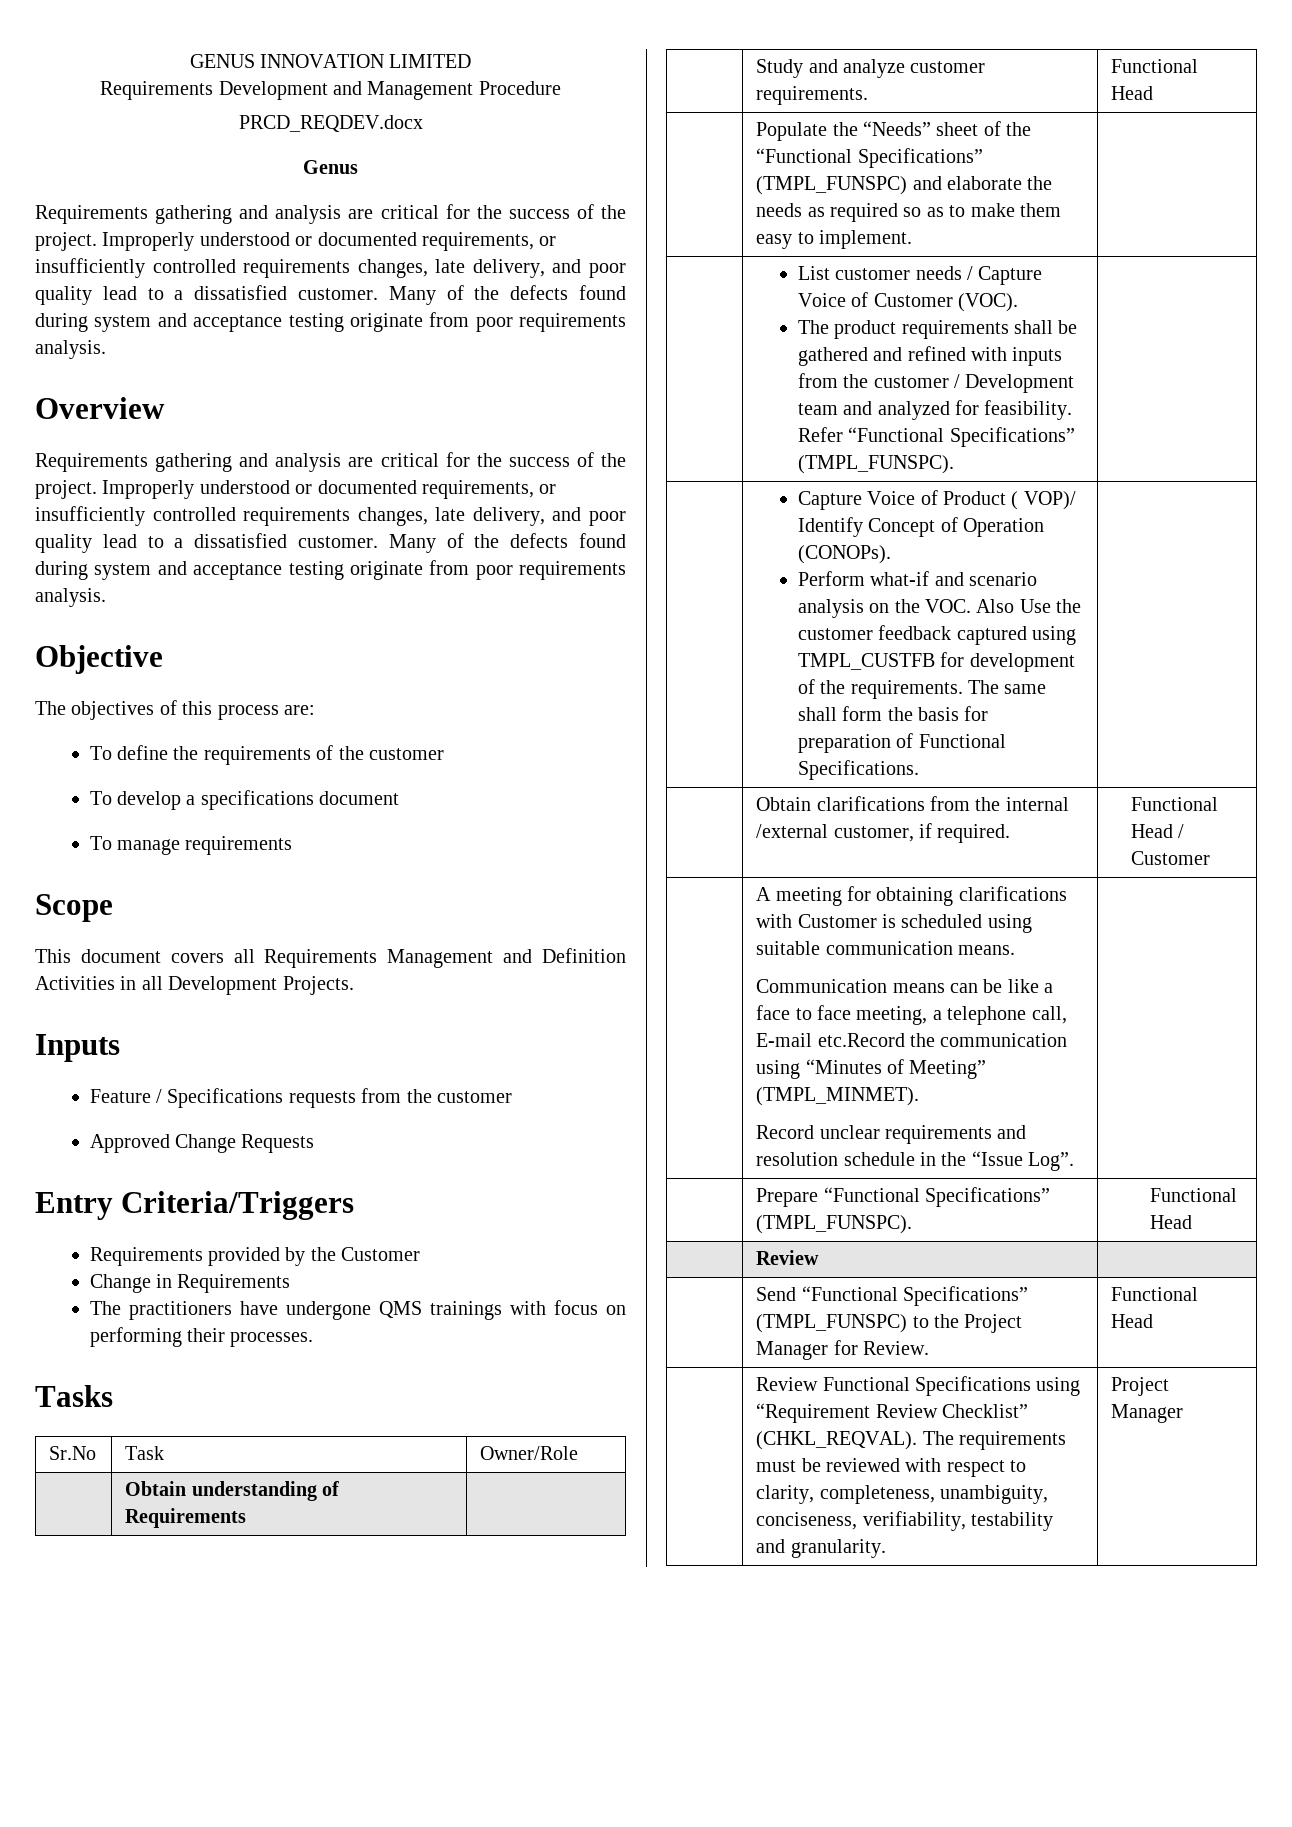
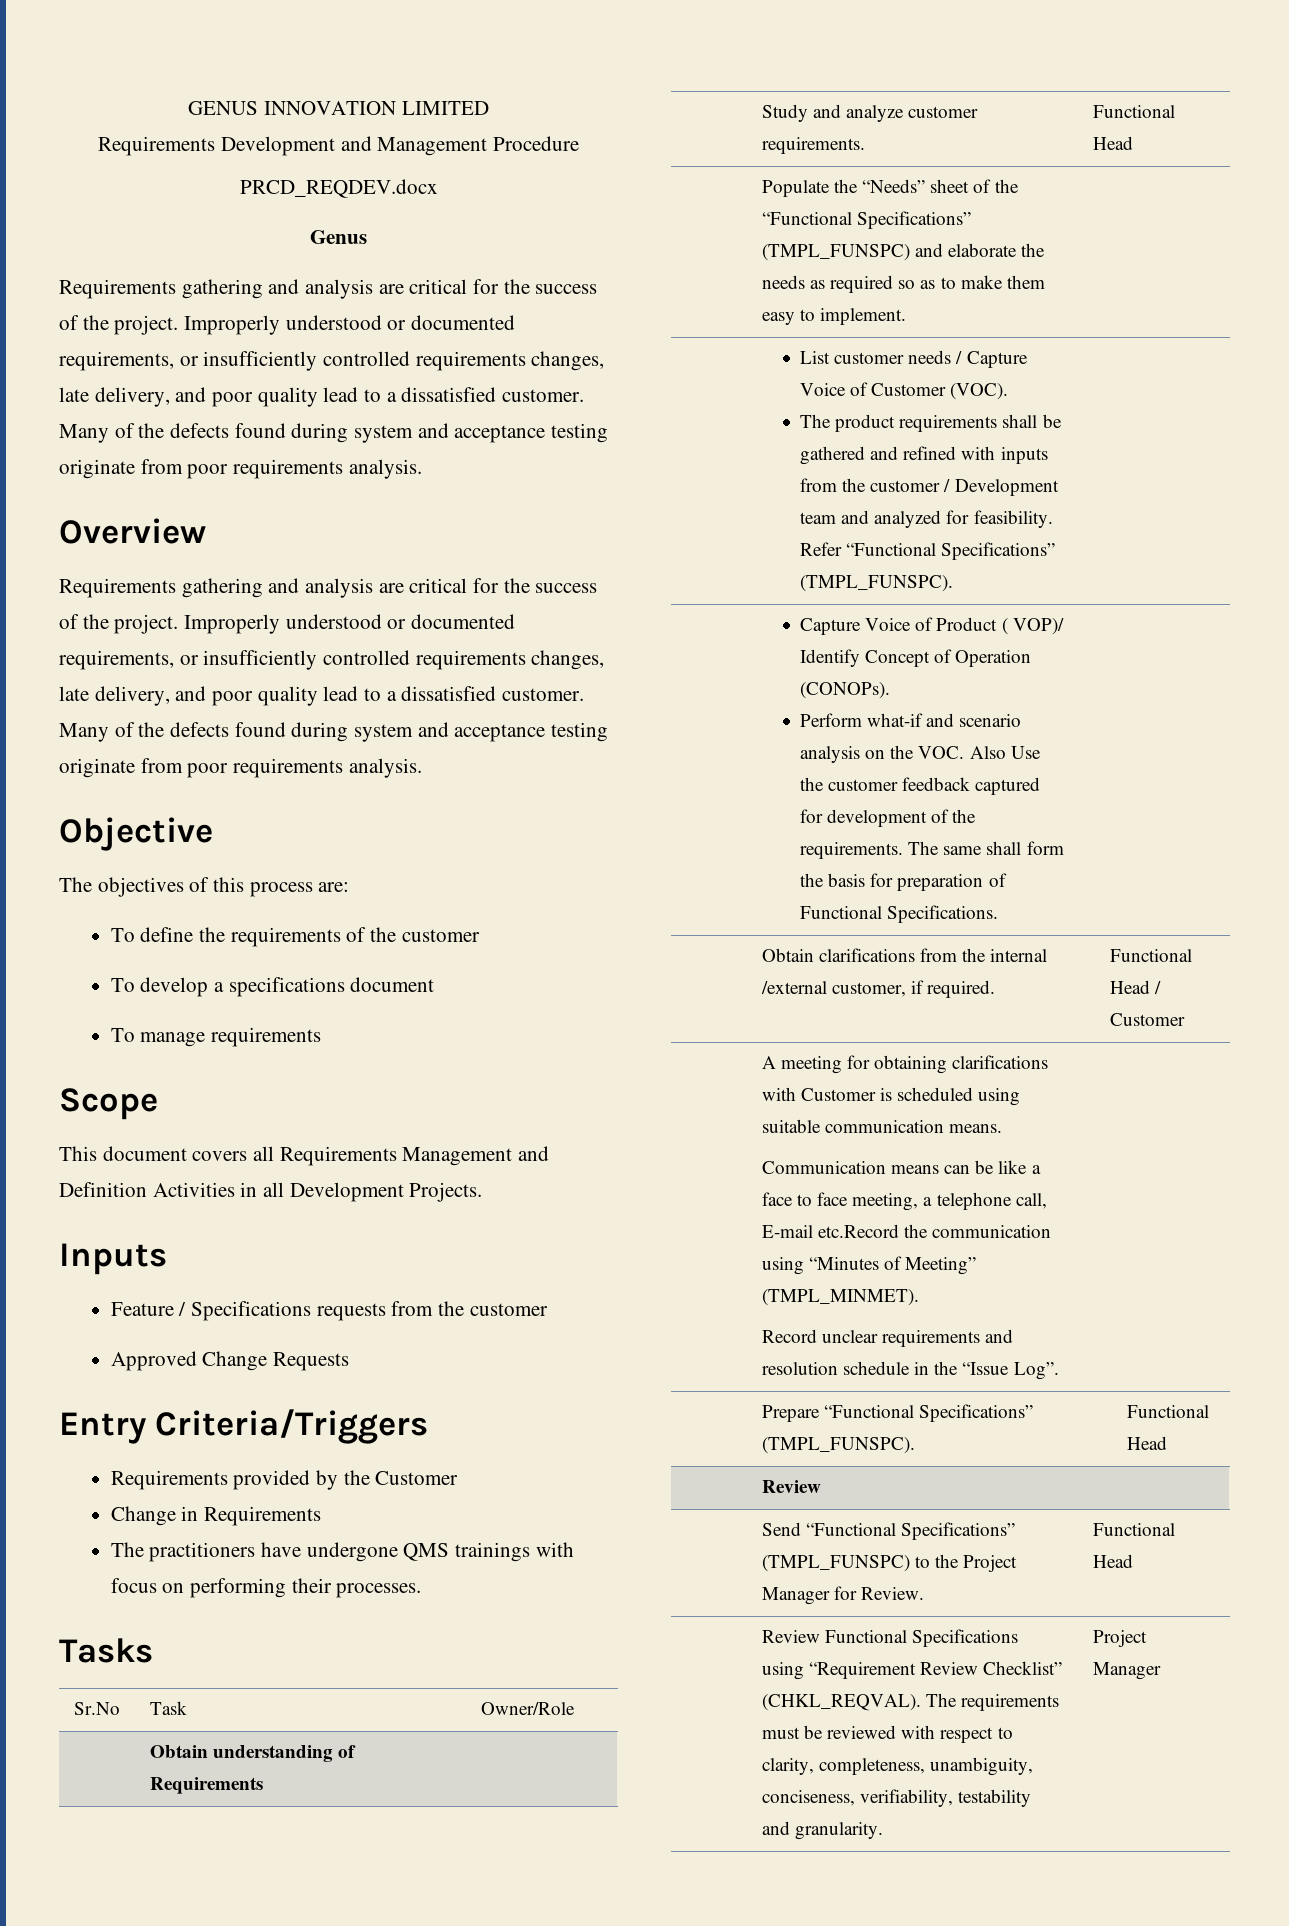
[1032,626,1077,645] [797,653,935,670] using TMPL_CUSTFB -> (1041, 786) none

